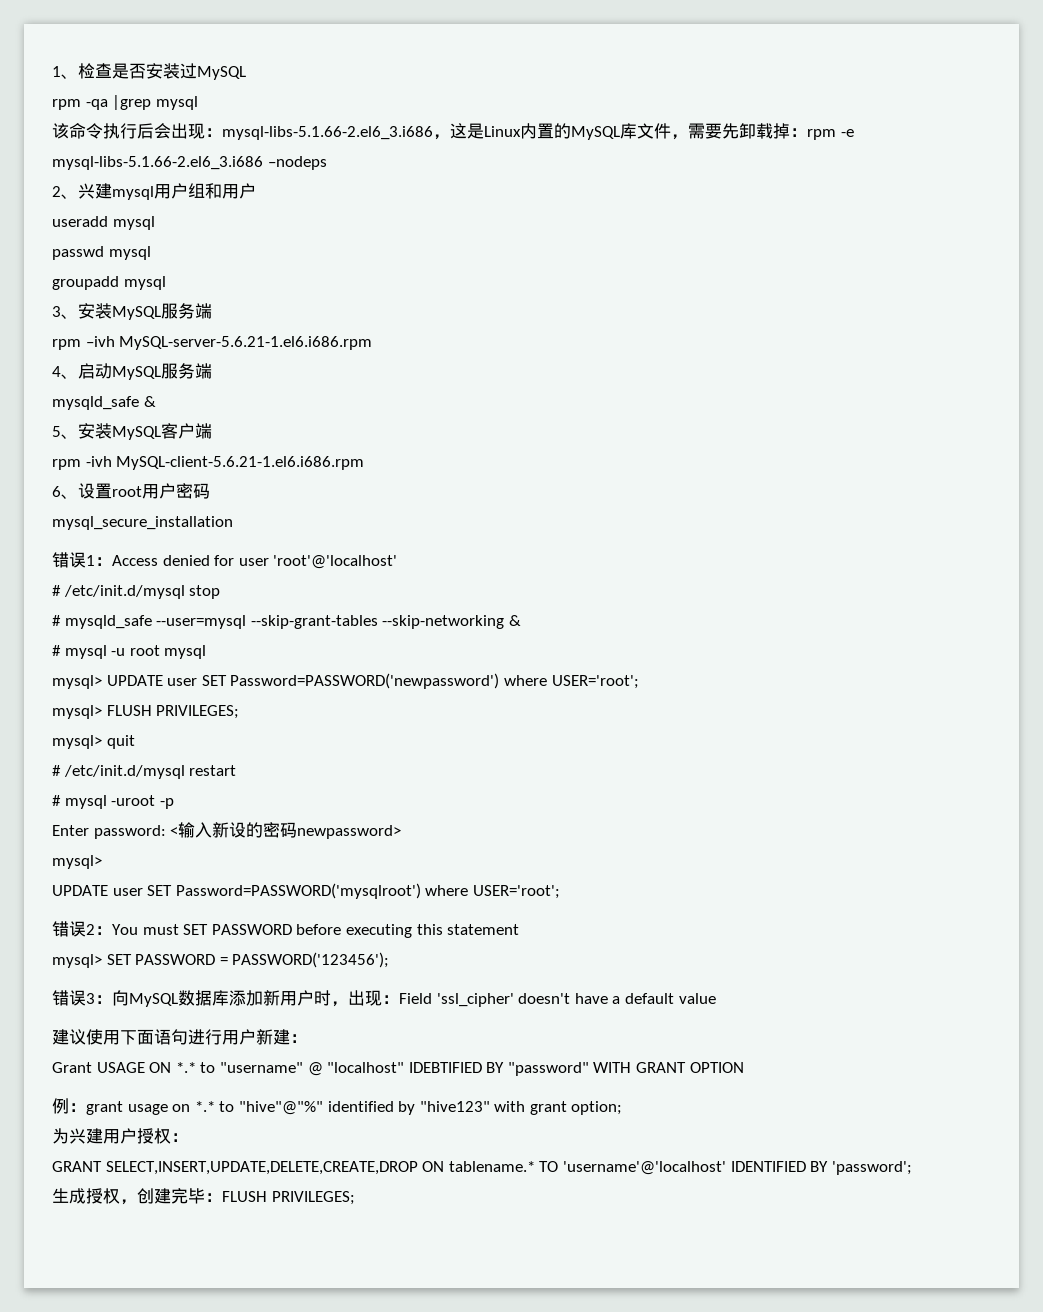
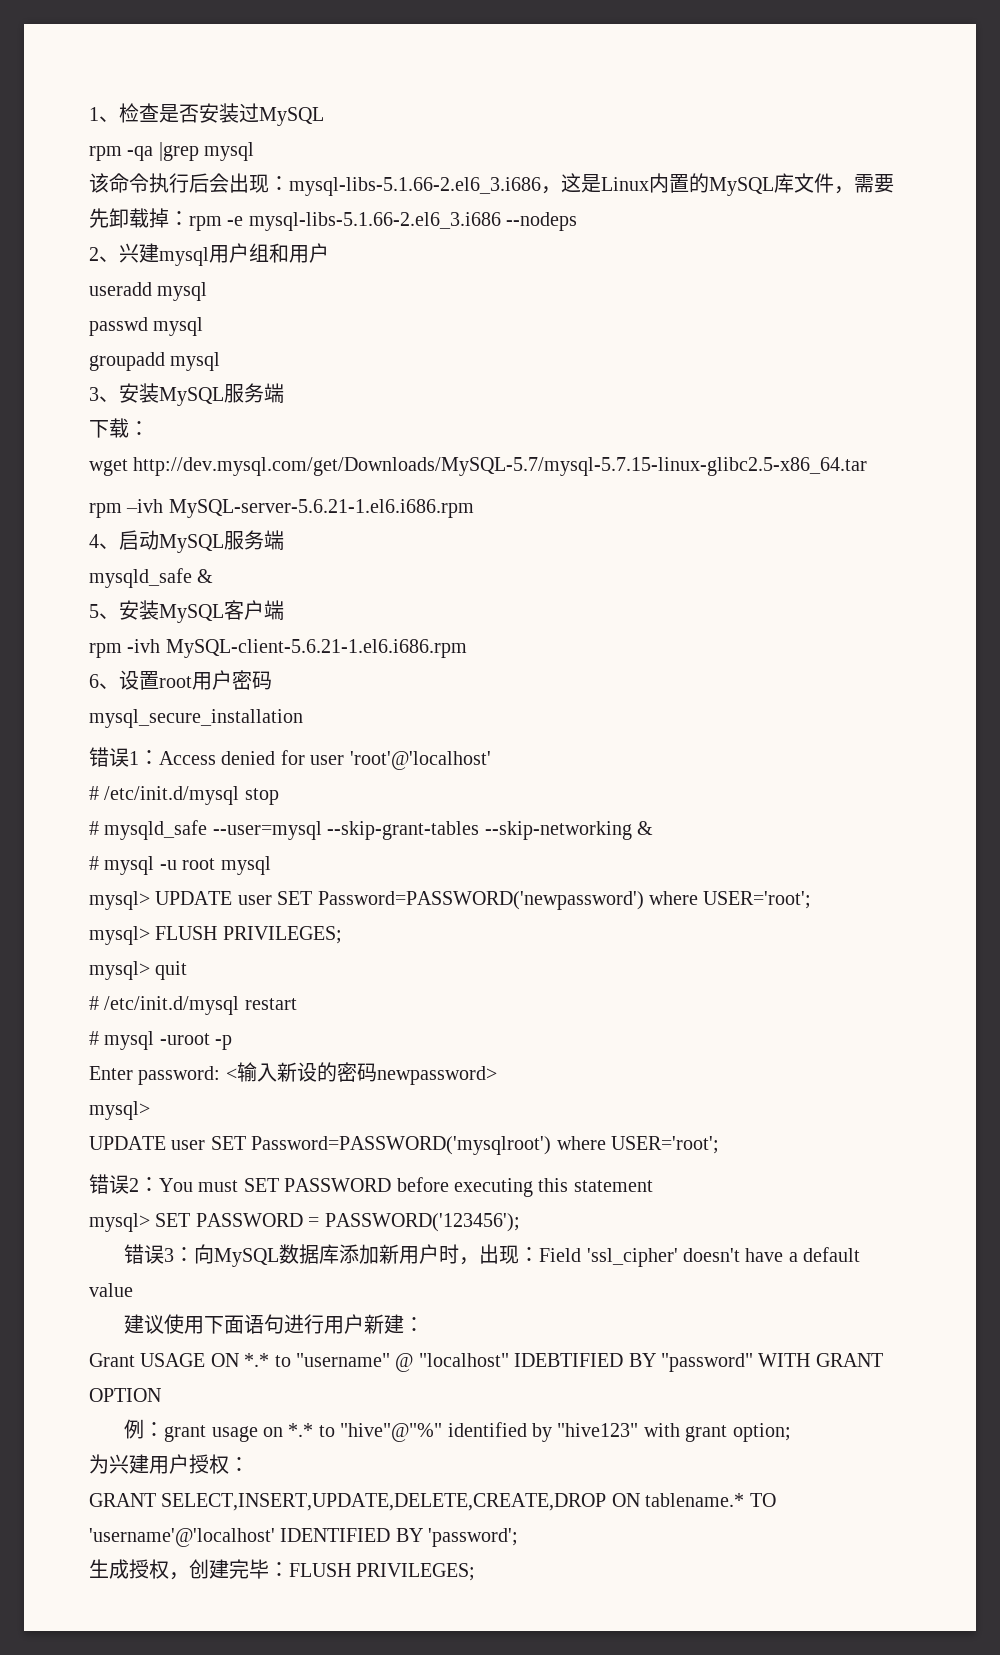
[267,156,327,170] –nodeps -> [506,212,578,231] --nodeps
(212, 311) none -> [89,418,149,438] [89,457,868,476] // 下载： // wget http://dev.mysql.com/get/Downloads/MySQL-5.7/mysql-5.7.15-linux-glibc2.5-x86_64.tar

